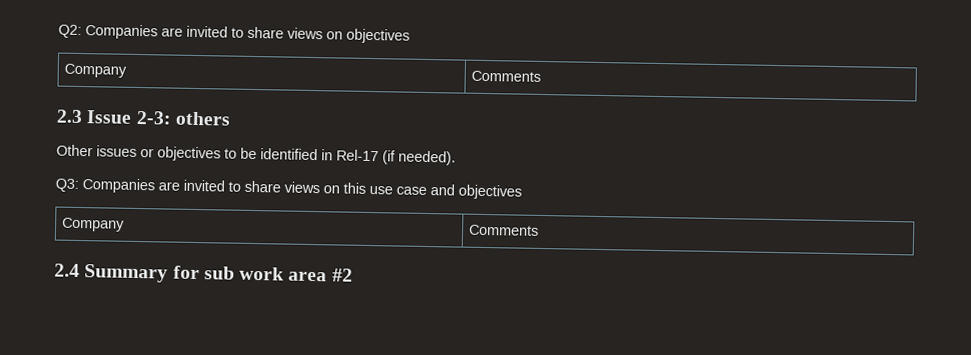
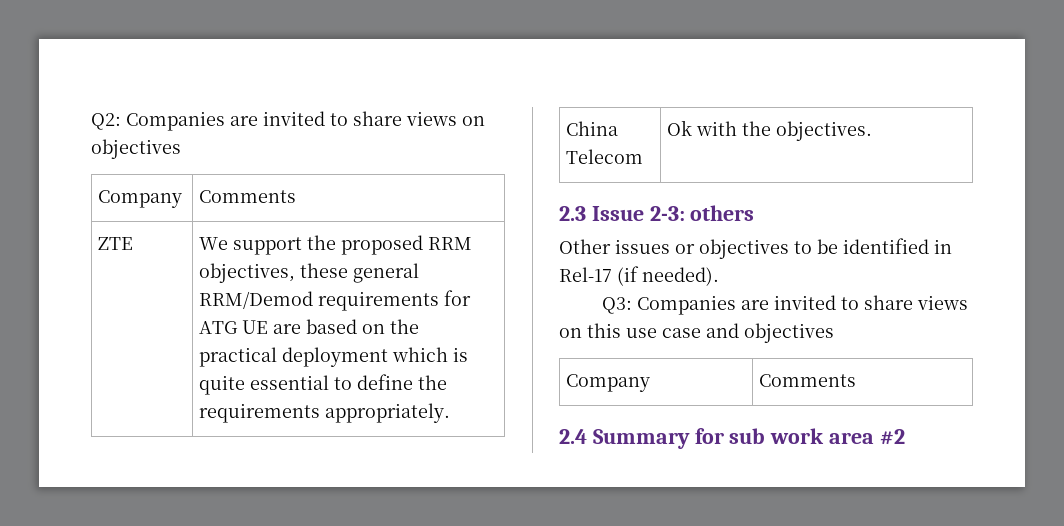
(541, 76) none -> [98,237,134,250] [199,235,473,255] [199,263,420,283] [199,290,472,311] [199,319,420,334] [199,347,469,367] [199,374,448,395] [199,403,451,423] [566,121,619,136] [566,149,644,164] [667,120,873,141] // ZTE | We support the proposed RRM objectives, these general RRM/Demod requirements for ATG UE are based on the practical deployment which is quite essential to define the requirements appropriately. // China Telecom | Ok with the objectives.

